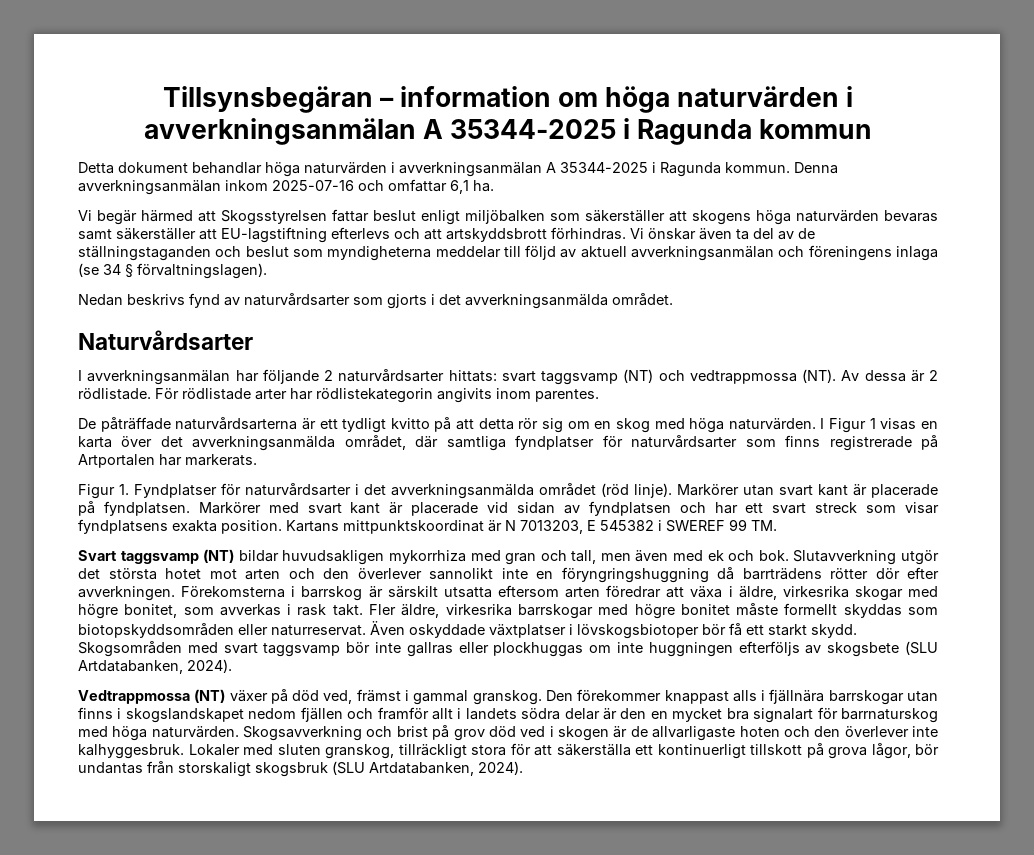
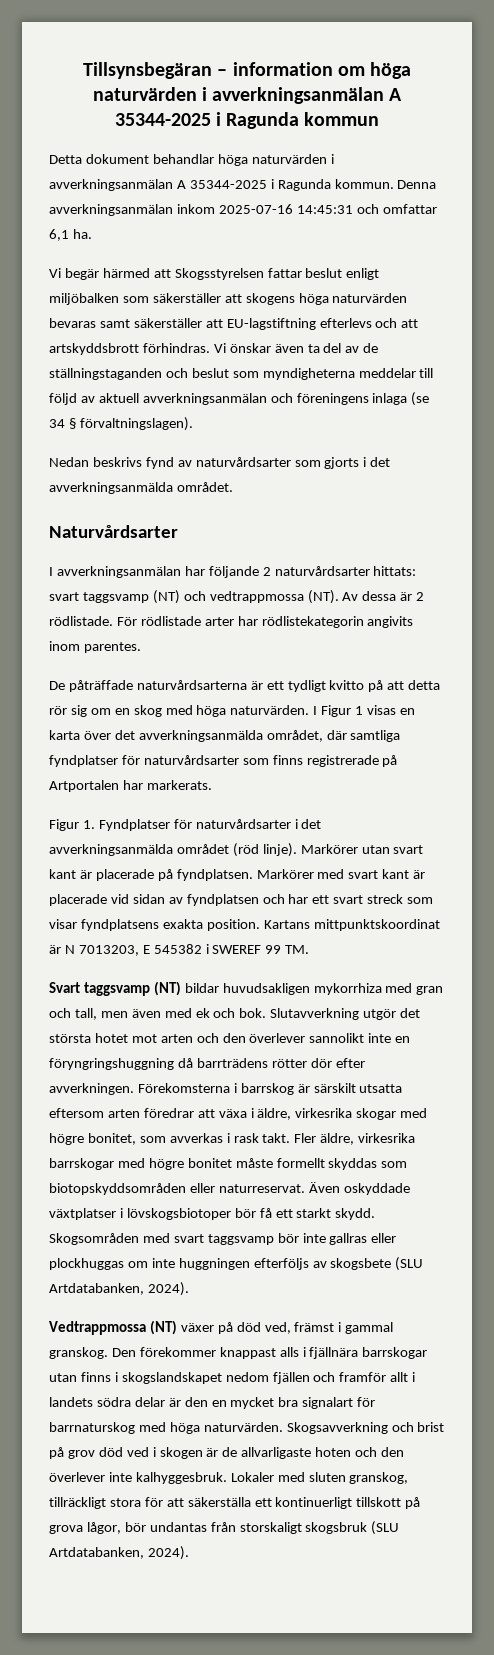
(354, 185) none -> [296,205,353,214] 14:45:31

